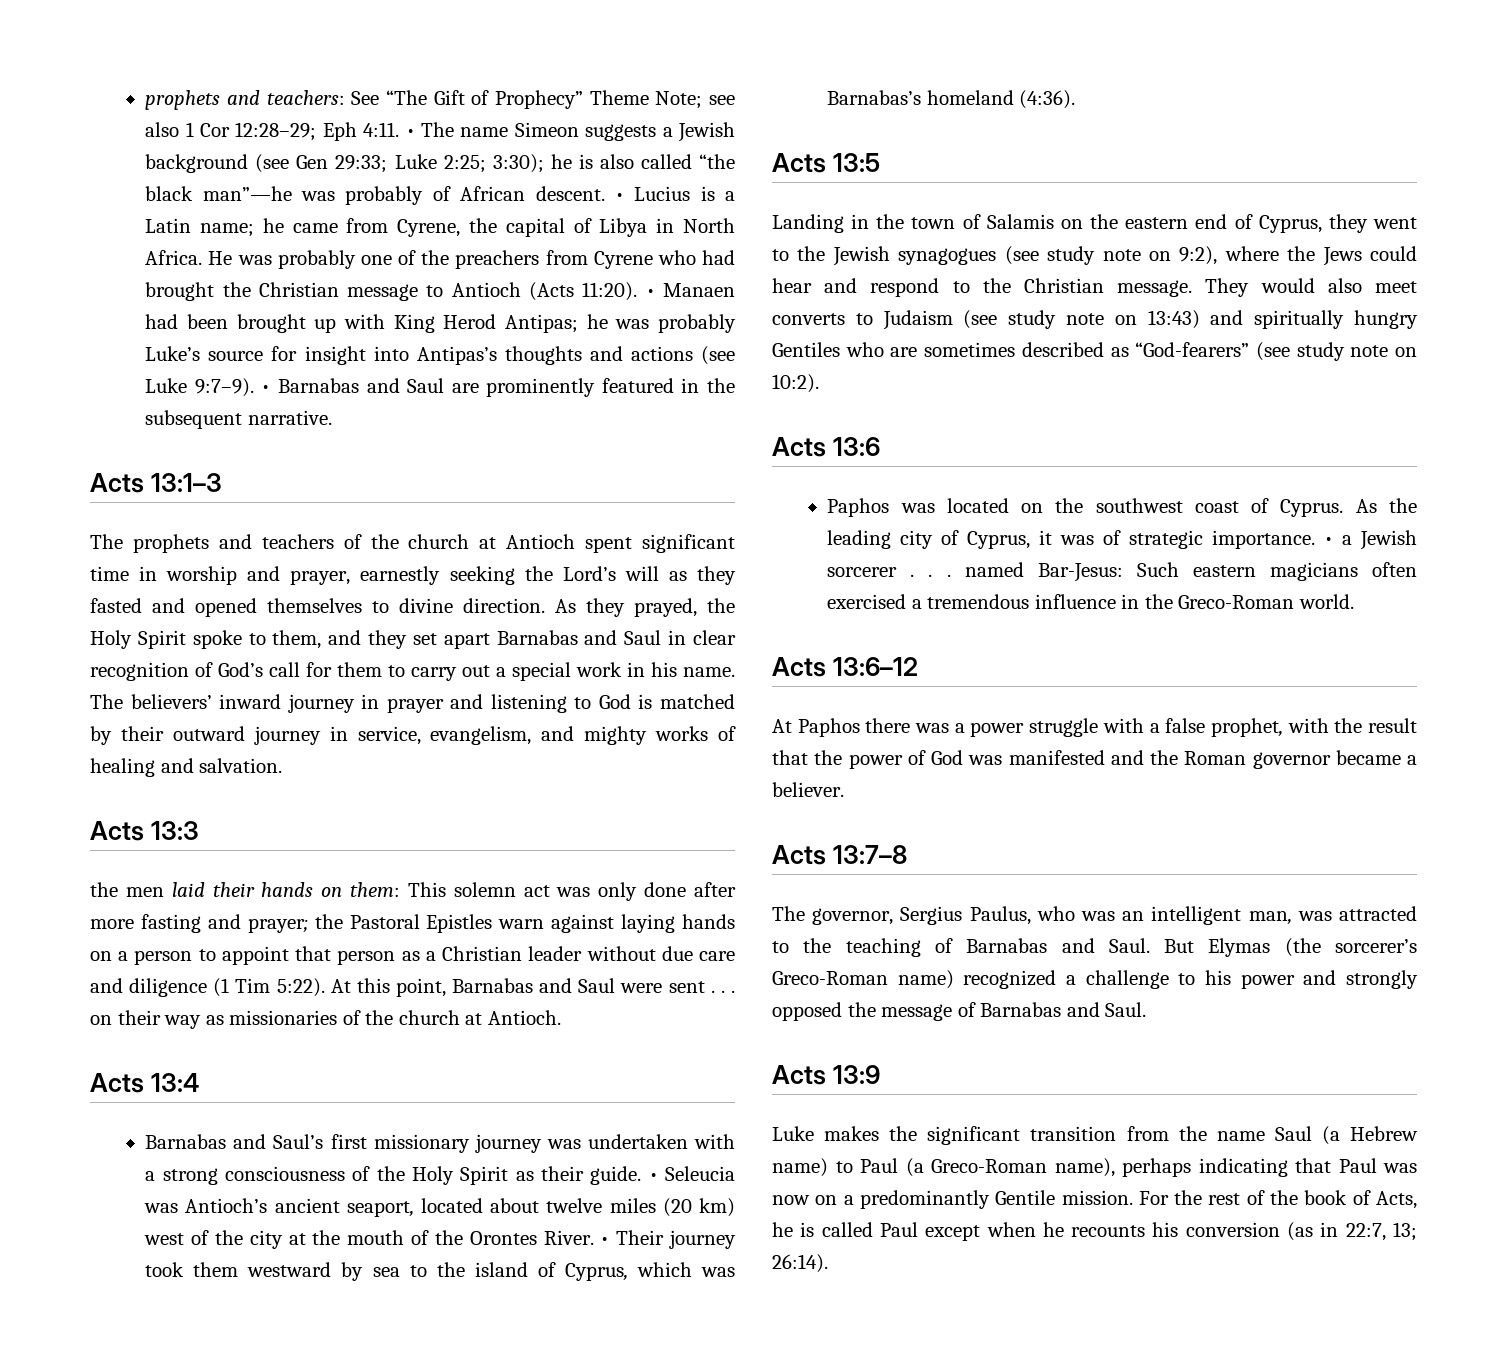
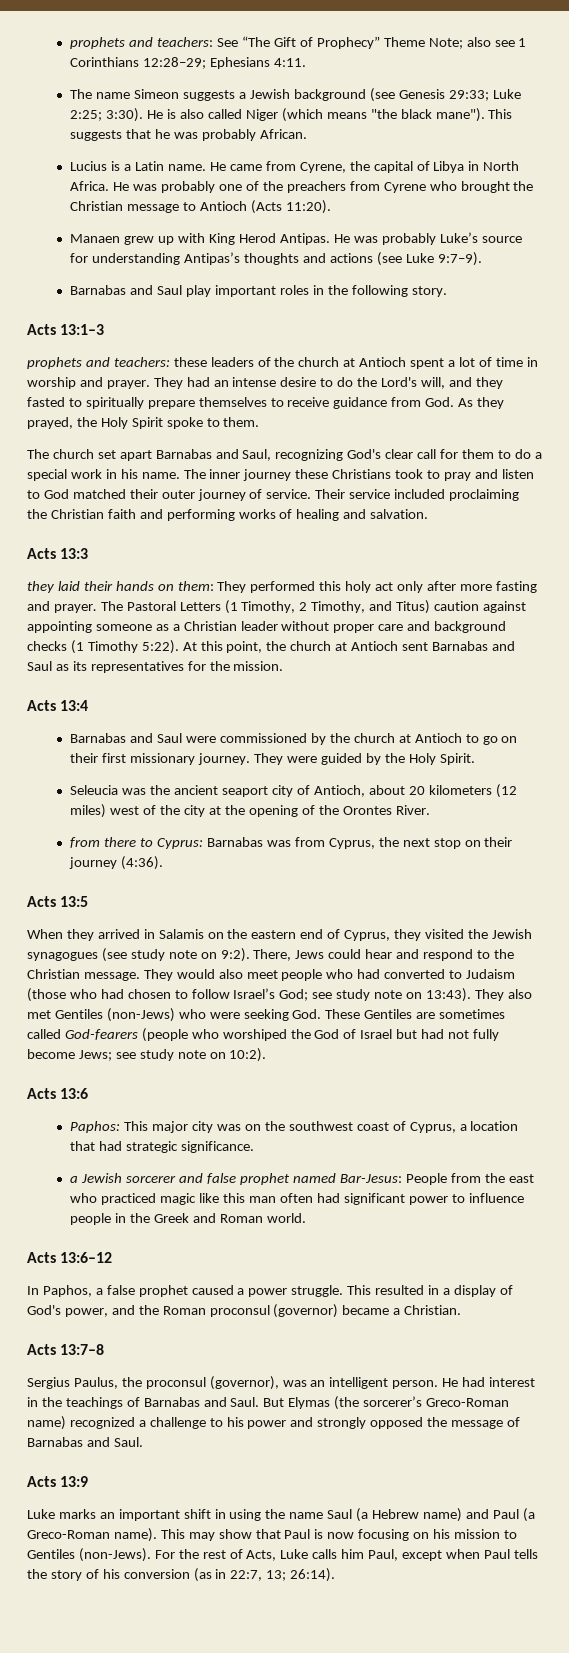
[708,95,735,105] [145,122,357,141] see also 1 Cor 12:28–29; Eph -> [466,37,527,47] [70,57,271,69] also see 1 Corinthians 12:28–29; Ephesians
[405,129,415,137] • -> (307, 62) //
[296,155,329,169] Gen -> [398,89,445,99] Genesis
[492,154,572,173] 3:30); he -> [106,108,164,122] 3:30). He
[699,154,736,169] [145,186,624,205] “the black man”—he was probably of African descent. • -> [245,108,513,122] [70,129,308,141] Niger (which means "the black mane"). This suggests that he was probably African. //
[200,218,284,237] name; he -> [168,162,227,171] name. He
[702,250,735,265] had -> (457, 186) none
[645,283,736,297] [145,314,306,333] • Manaen had been brought -> [70,234,155,245] // Manaen grew
[504,314,608,333] Antipas; he -> [279,233,350,245] Antipas. He
[304,346,409,365] insight into -> [92,253,181,265] understanding
[261,378,735,397] [145,410,332,429] • Barnabas and Saul are prominently featured in the subsequent narrative. -> [70,285,447,297] // Barnabas and Saul play important roles in the following story.
[90,534,334,553] The prophets and teachers -> [27,357,254,369] prophets and teachers: these leaders
[641,534,735,553] significant -> [448,357,492,367] a lot of
[290,566,736,585] [90,598,545,617] prayer, earnestly seeking the Lord’s will as they fasted and opened themselves to divine direction. -> [106,377,503,389] [27,397,455,409] prayer. They had an intense desire to do the Lord's will, and they fasted to spiritually prepare themselves to receive guidance from God.
[272,630,408,649] them, and they -> [223,417,260,427] [27,449,94,459] them. // The church
[624,630,736,645] [90,662,263,681] Saul in clear recognition of God’s -> [242,449,414,461] Saul, recognizing God's clear
[411,665,490,681] carry out -> [514,449,531,459] do
[130,694,735,713] [90,726,648,745] believers’ inward journey in prayer and listening to God is matched by their outward journey in service, evangelism, and mighty -> [209,469,534,481] [27,489,520,501] [27,509,235,521] inner journey these Christians took to pray and listen to God matched their outer journey of service. Their service included proclaiming the Christian faith and performing
[90,882,164,897] the men -> [27,581,55,593] they
[407,882,736,901] [90,914,736,933] [90,946,396,965] This solemn act was only done after more fasting and prayer; the Pastoral Epistles warn against laying hands on a person to appoint that person -> [217,581,537,593] [27,600,526,614] [27,621,152,633] They performed this holy act only after more fasting and prayer. The Pastoral Letters (1 Timothy, 2 Timothy, and Titus) caution against appointing someone
[661,946,693,961] due -> [333,624,375,633] proper
[129,978,735,997] [90,1010,561,1029] [90,1073,199,1093] [145,1134,735,1153] [145,1166,735,1185] [144,1198,736,1217] diligence (1 Tim 5:22). At this point, Barnabas and Saul were sent . . . on their way as missionaries of the church at Antioch. // Acts 13:4 // Barnabas and Saul’s first missionary journey was undertaken with a strong consciousness of the Holy Spirit as their guide. • Seleucia was Antioch’s ancient seaport, located about twelve miles (20 km) -> [434,621,507,633] [27,640,515,654] [27,661,284,673] [27,700,89,711] [70,733,518,745] [70,753,475,765] [70,784,517,798] [70,804,107,818] background checks (1 Timothy 5:22). At this point, the church at Antioch sent Barnabas and Saul as its representatives for the mission. // Acts 13:4 // Barnabas and Saul were commissioned by the church at Antioch to go on their first missionary journey. They were guided by the Holy Spirit. // Seleucia was the ancient seaport city of Antioch, about 20 kilometers (12 miles)
[347,1230,405,1245] mouth -> [248,805,298,817] opening
[600,1230,737,1249] [145,1262,736,1281] [827,90,1076,109] [772,153,880,173] [772,214,981,233] • Their journey took them westward by sea to the island of Cyprus, which was Barnabas’s homeland (4:36). // Acts 13:5 // Landing in the town of -> [70,837,513,849] [69,856,164,870] [27,896,89,907] [27,929,155,941] // from there to Cyprus: Barnabas was from Cyprus, the next stop on their journey (4:36). // Acts 13:5 // When they arrived in
[1373,217,1417,229] [772,249,789,261] went to -> [424,929,464,939] visited
[1179,246,1316,265] 9:2), where the -> [220,948,292,962] 9:2). There,
[772,310,1418,330] [772,342,1290,361] converts to Judaism (see study note on 13:43) and spiritually hungry Gentiles who are sometimes described as “God-fearers” (see -> [281,969,516,981] [27,988,532,1002] [27,1008,506,1022] [27,1028,499,1042] [27,1049,136,1061] people who had converted to Judaism (those who had chosen to follow Israel’s God; see study note on 13:43). They also met Gentiles (non-Jews) who were seeking God. These Gentiles are sometimes called God-fearers (people who worshiped the God of Israel but had not fully become Jews; see
[827,498,1009,517] Paphos was located -> [70,1121,242,1133] Paphos: This major city was
[1280,498,1417,517] [827,530,1418,550] [827,562,1417,582] [827,594,1354,609] [772,657,918,677] [772,718,1417,737] [772,750,1105,769] Cyprus. As the leading city of Cyprus, it was of strategic importance. • a Jewish sorcerer . . . named Bar-Jesus: Such eastern magicians often exercised a tremendous influence in the Greco-Roman world. // Acts 13:6–12 // At Paphos there was a power struggle with a false prophet, with the result that the power of God was manifested -> [409,1121,519,1133] [70,1141,255,1153] [70,1173,534,1185] [70,1193,524,1205] [70,1213,306,1225] [27,1252,113,1263] [27,1285,513,1297] [27,1305,108,1317] Cyprus, a location that had strategic significance. // a Jewish sorcerer and false prophet named Bar-Jesus: People from the east who practiced magic like this man often had significant power to influence people in the Greek and Roman world. // Acts 13:6–12 // In Paphos, a false prophet caused a power struggle. This resulted in a display of God's power,
[1252,752,1331,769] governor -> [209,1304,339,1318] proconsul (governor)
[772,782,844,797] believer. -> [404,1305,462,1315] Christian.
[772,906,1417,925] [772,938,921,957] The governor, Sergius Paulus, who was an intelligent man, was attracted to the teaching -> [27,1376,536,1390] [27,1397,123,1409] Sergius Paulus, the proconsul (governor), was an intelligent person. He had interest in the teachings
[824,1126,1169,1145] makes the significant transition from -> [58,1509,262,1521] marks an important shift in using
[835,1161,853,1173] to -> [465,1509,489,1519] and
[1054,1158,1417,1177] [772,1190,1417,1209] [772,1222,1146,1241] name), perhaps indicating that Paul was now on a predominantly Gentile mission. For the rest of the book of Acts, he is called Paul except when he recounts -> [113,1528,517,1542] [27,1548,538,1562] [27,1569,99,1581] name). This may show that Paul is now focusing on his mission to Gentiles (non-Jews). For the rest of Acts, Luke calls him Paul, except when Paul tells the story of

